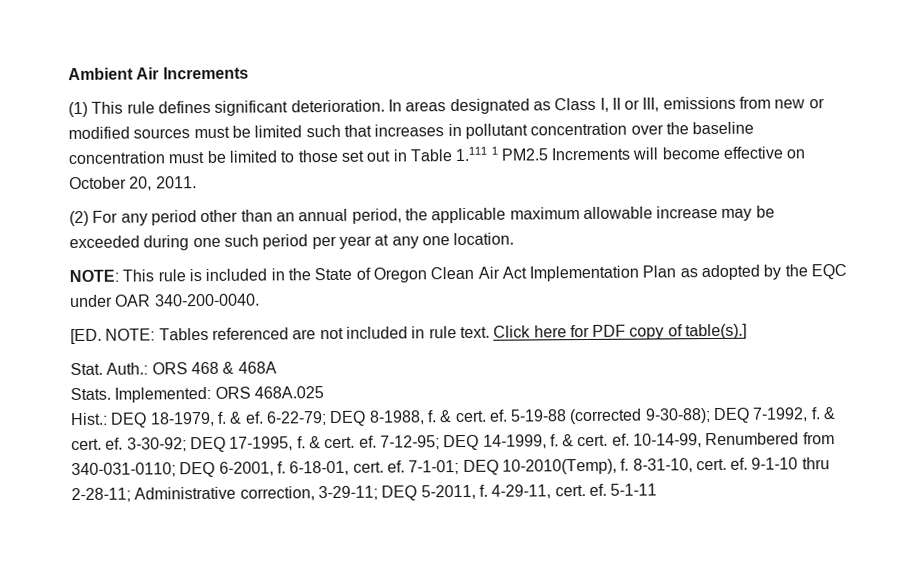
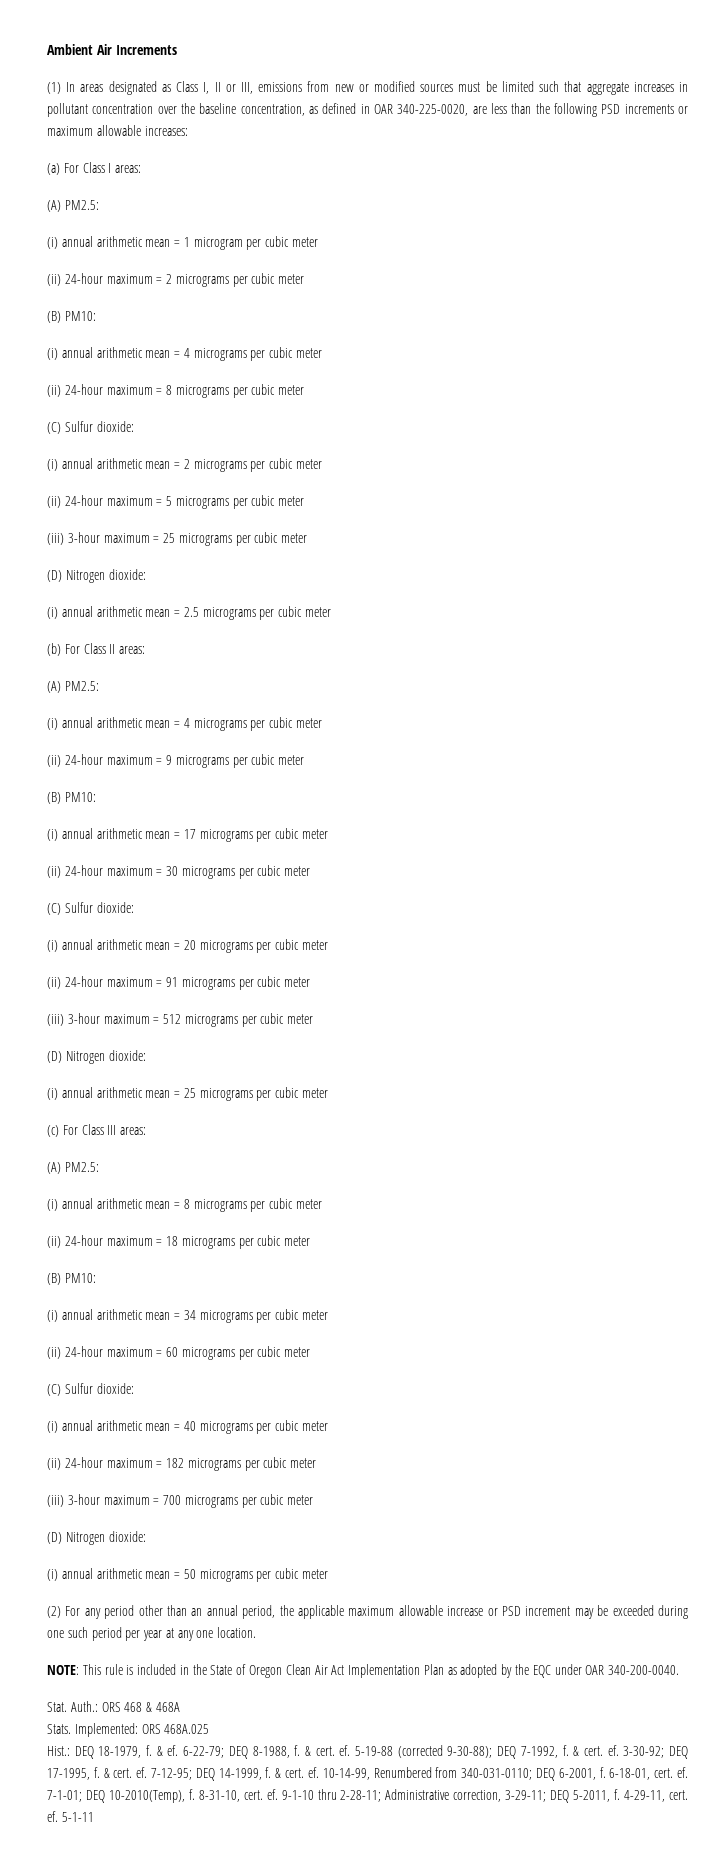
[91,99,385,116] This rule defines significant deterioration. -> (61, 88) none
(372, 130) none -> [586,82,629,95] aggregate
[68,146,806,165] [69,176,197,191] concentration must be limited to those set out in Table 1.111 1 PM2.5 Increments will become effective on October 20, 2011. -> [240,103,688,117] [47,125,188,136] [47,162,142,175] [47,200,99,212] [47,236,319,250] [47,273,305,287] [47,311,96,323] [47,347,323,361] [47,384,305,398] [47,421,134,434] [47,458,323,472] [47,495,305,509] [47,532,308,546] [47,569,146,583] [47,606,332,620] [47,643,146,656] [47,681,99,693] [47,717,323,731] [47,754,305,768] [47,792,96,804] [47,828,329,842] [47,865,311,879] [47,902,134,915] [47,939,329,953] [47,976,311,990] [47,1013,314,1027] [47,1050,146,1064] [47,1087,329,1101] [47,1124,147,1137] [47,1162,99,1174] [47,1198,323,1212] [47,1235,311,1249] [47,1273,96,1285] [47,1309,329,1323] [47,1346,311,1360] [47,1383,134,1396] [47,1420,329,1434] [47,1457,317,1471] [47,1494,314,1508] [47,1531,146,1545] [47,1568,329,1582] concentration, as defined in OAR 340-225-0020, are less than the following PSD increments or maximum allowable increases: // (a) For Class I areas: // (A) PM2.5: // (i) annual arithmetic mean = 1 microgram per cubic meter // (ii) 24-hour maximum = 2 micrograms per cubic meter // (B) PM10: // (i) annual arithmetic mean = 4 micrograms per cubic meter // (ii) 24-hour maximum = 8 micrograms per cubic meter // (C) Sulfur dioxide: // (i) annual arithmetic mean = 2 micrograms per cubic meter // (ii) 24-hour maximum = 5 micrograms per cubic meter // (iii) 3-hour maximum = 25 micrograms per cubic meter // (D) Nitrogen dioxide: // (i) annual arithmetic mean = 2.5 micrograms per cubic meter // (b) For Class II areas: // (A) PM2.5: // (i) annual arithmetic mean = 4 micrograms per cubic meter // (ii) 24-hour maximum = 9 micrograms per cubic meter // (B) PM10: // (i) annual arithmetic mean = 17 micrograms per cubic meter // (ii) 24-hour maximum = 30 micrograms per cubic meter // (C) Sulfur dioxide: // (i) annual arithmetic mean = 20 micrograms per cubic meter // (ii) 24-hour maximum = 91 micrograms per cubic meter // (iii) 3-hour maximum = 512 micrograms per cubic meter // (D) Nitrogen dioxide: // (i) annual arithmetic mean = 25 micrograms per cubic meter // (c) For Class III areas: // (A) PM2.5: // (i) annual arithmetic mean = 8 micrograms per cubic meter // (ii) 24-hour maximum = 18 micrograms per cubic meter // (B) PM10: // (i) annual arithmetic mean = 34 micrograms per cubic meter // (ii) 24-hour maximum = 60 micrograms per cubic meter // (C) Sulfur dioxide: // (i) annual arithmetic mean = 40 micrograms per cubic meter // (ii) 24-hour maximum = 182 micrograms per cubic meter // (iii) 3-hour maximum = 700 micrograms per cubic meter // (D) Nitrogen dioxide: // (i) annual arithmetic mean = 50 micrograms per cubic meter
(719, 212) none -> [487,1606,571,1616] or PSD increment
[70,323,748,345] // [ED. NOTE: Tables referenced are not included in rule text. Click here for PDF copy of table(s).] -> (680, 1670) none

